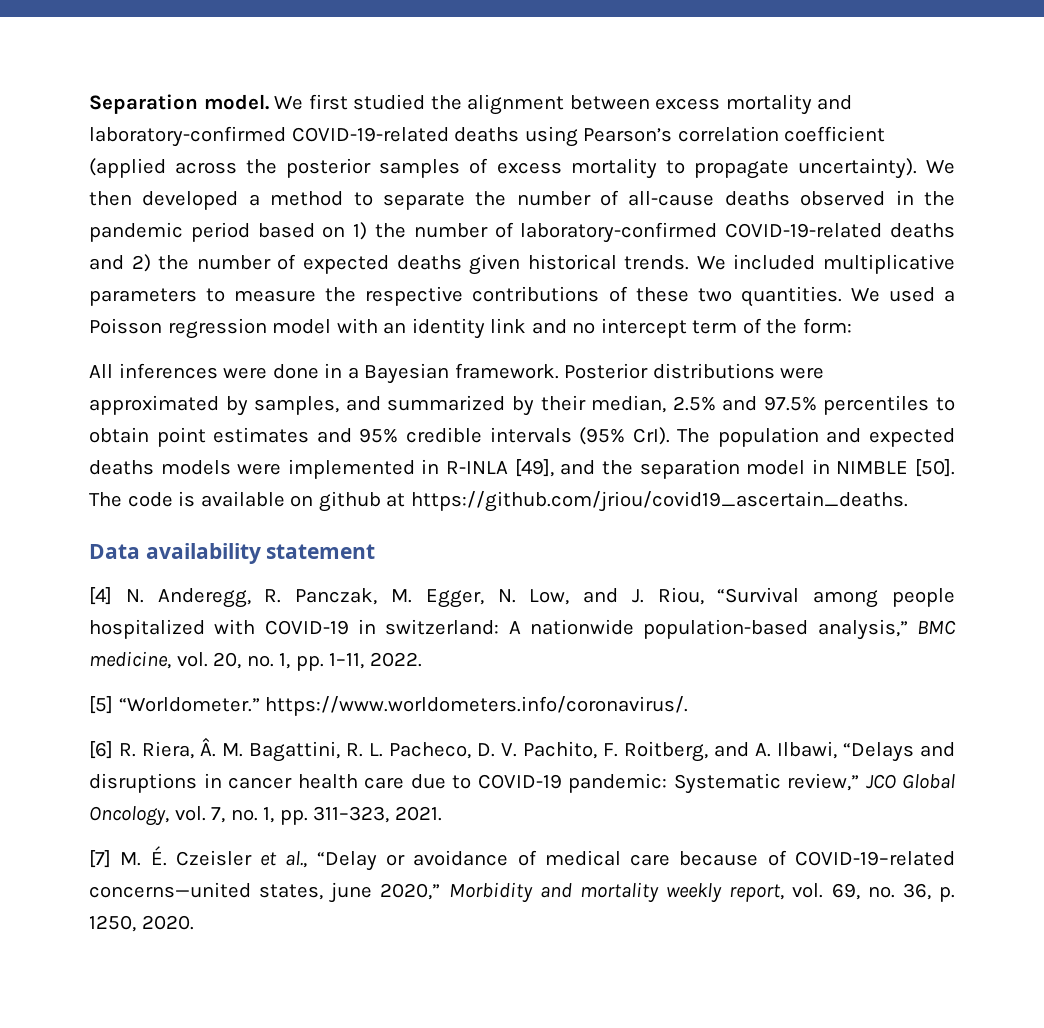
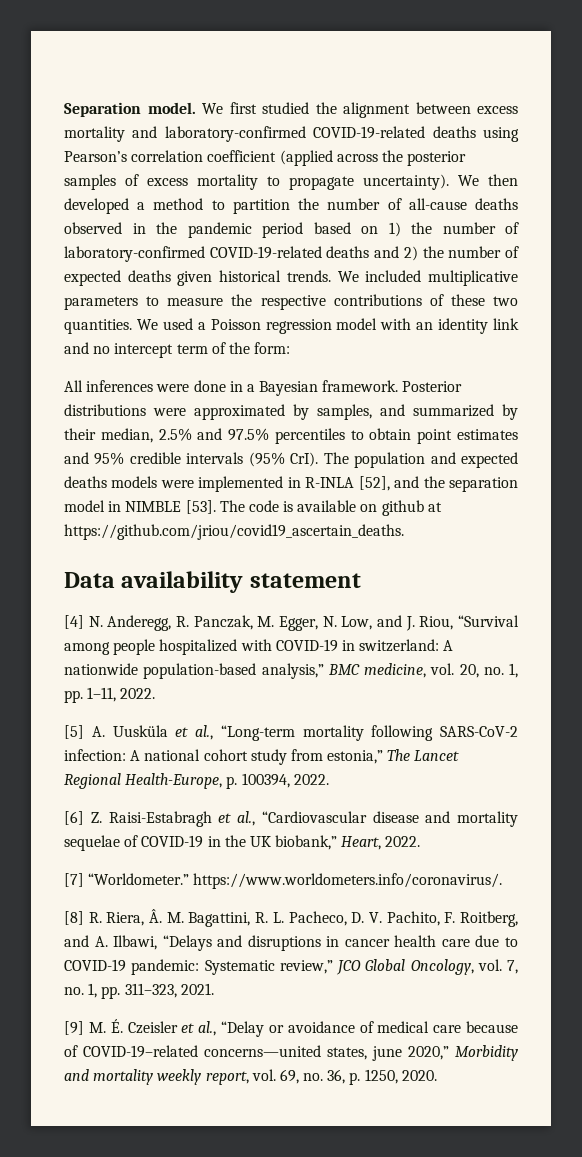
[382,192,465,210] separate -> [232,199,290,214] partition
[514,459,554,477] [49], -> [358,476,390,491] [52],
[915,459,956,477] [50]. -> [185,500,216,514] [53].
(113, 705) none -> [91,725,518,741] [64,749,460,765] [64,773,329,789] [64,811,518,827] [64,835,421,851] [64,873,84,887] A. Uusküla et al., “Long-term mortality following SARS-CoV-2 infection: A national cohort study from estonia,” The Lancet Regional Health-Europe, p. 100394, 2022. // [6] Z. Raisi-Estabragh et al., “Cardiovascular disease and mortality sequelae of COVID-19 in the UK biobank,” Heart, 2022. // [7]
[89,741,113,759] [6] -> [64,911,84,925] [8]
[89,850,111,868] [7] -> [64,1021,84,1035] [9]

